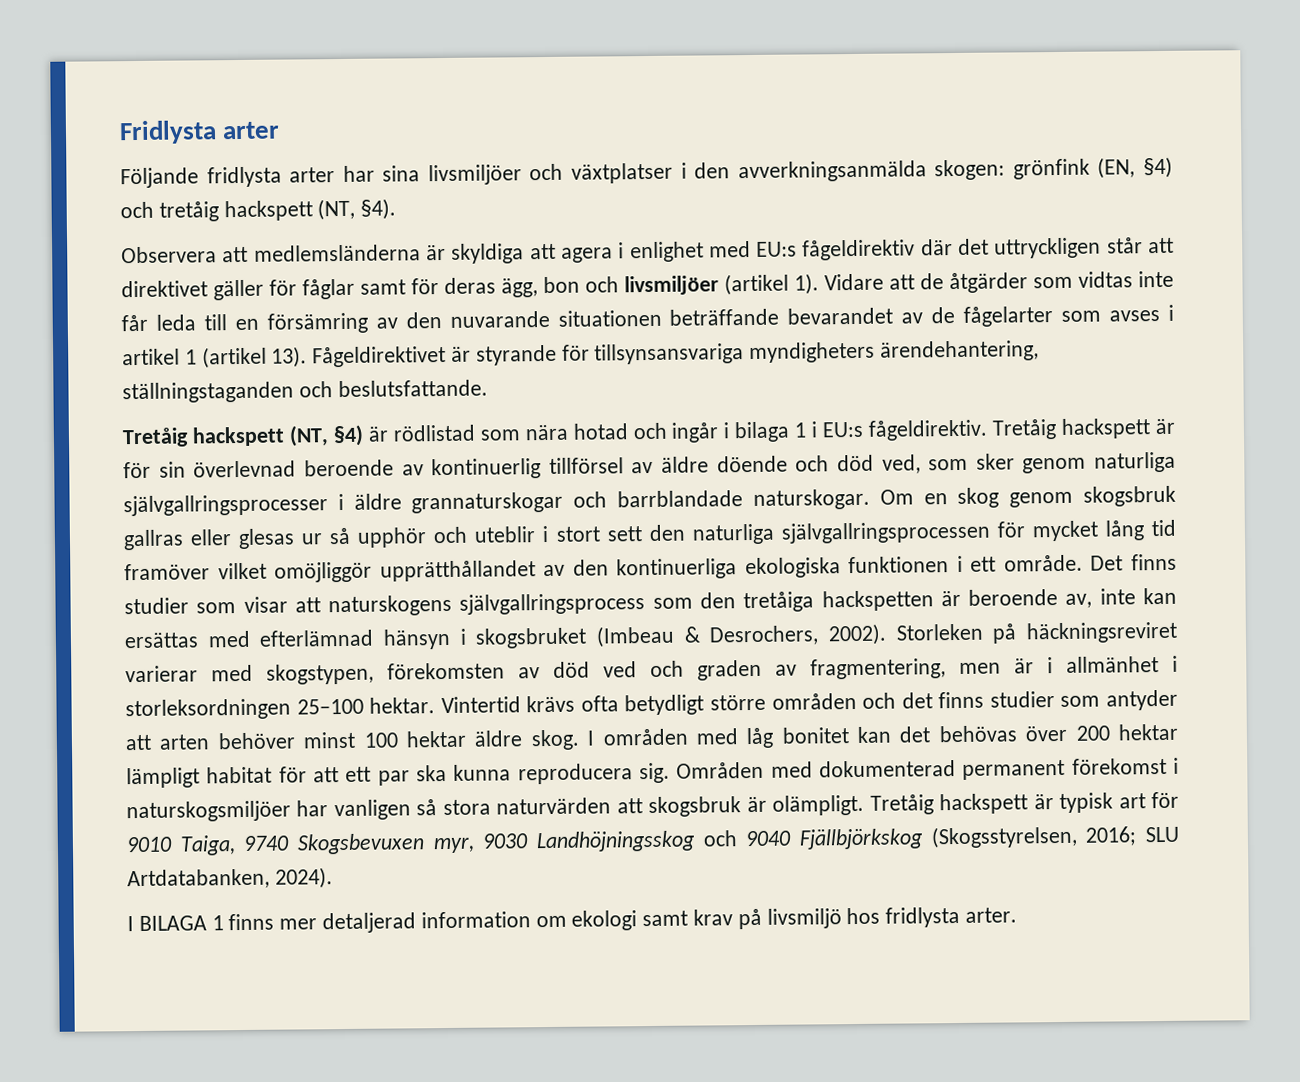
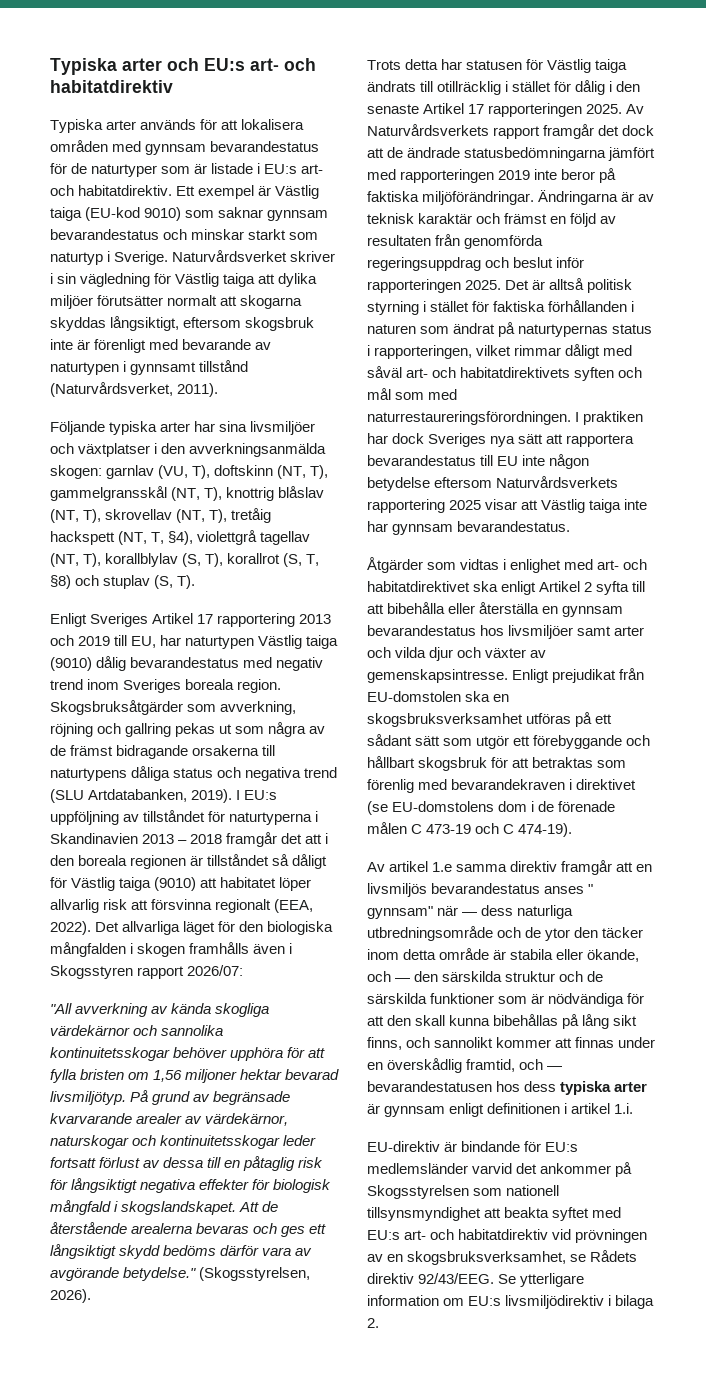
[119,120,281,145] Fridlysta arter -> [50,58,316,75] [50,80,173,93] [50,119,305,133] [50,140,320,155] [50,163,324,177] [50,185,320,199] [50,207,329,221] [50,229,319,240] [50,250,336,265] [50,273,318,287] [50,295,303,309] [50,316,315,331] [50,339,272,353] [50,360,249,375] [50,382,219,397] Typiska arter och EU:s art- och habitatdirektiv // Typiska arter används för att lokalisera områden med gynnsam bevarandestatus för de naturtyper som är listade i EU:s art- och habitatdirektiv. Ett exempel är Västlig taiga (EU-kod 9010) som saknar gynnsam bevarandestatus och minskar starkt som naturtyp i Sverige. Naturvårdsverket skriver i sin vägledning för Västlig taiga att dylika miljöer förutsätter normalt att skogarna skyddas långsiktigt, eftersom skogsbruk inte är förenligt med bevarande av naturtypen i gynnsamt tillstånd (Naturvårdsverket, 2011).
[206,166,282,188] fridlysta -> [109,421,158,435] typiska
[1012,156,1173,180] [120,198,397,222] [121,237,1174,264] [121,270,1174,301] [121,304,1174,334] [122,340,1040,369] [122,379,488,404] [122,418,1175,448] [123,451,1176,480] [123,485,1177,517] [123,519,1176,551] [124,553,1177,583] [124,587,1178,617] [124,621,1178,650] [125,655,1178,685] [125,689,1178,721] [125,723,1179,751] [126,757,1180,789] [126,791,1180,823] [126,825,1179,856] [127,867,333,890] [127,906,1018,934] grönfink (EN, §4) och tretåig hackspett (NT, §4). // Observera att medlemsländerna är skyldiga att agera i enlighet med EU:s fågeldirektiv där det uttryckligen står att direktivet gäller för fåglar samt för deras ägg, bon och livsmiljöer (artikel 1). Vidare att de åtgärder som vidtas inte får leda till en försämring av den nuvarande situationen beträffande bevarandet av de fågelarter som avses i artikel 1 (artikel 13). Fågeldirektivet är styrande för tillsynsansvariga myndigheters ärendehantering, ställningstaganden och beslutsfattande. // Tretåig hackspett (NT, §4) är rödlistad som nära hotad och ingår i bilaga 1 i EU:s fågeldirektiv. Tretåig hackspett är för sin överlevnad beroende av kontinuerlig tillförsel av äldre döende och död ved, som sker genom naturliga självgallringsprocesser i äldre grannaturskogar och barrblandade naturskogar. Om en skog genom skogsbruk gallras eller glesas ur så upphör och uteblir i stort sett den naturliga självgallringsprocessen för mycket lång tid framöver vilket omöjliggör upprätthållandet av den kontinuerliga ekologiska funktionen i ett område. Det finns studier som visar att naturskogens självgallringsprocess som den tretåiga hackspetten är beroende av, inte kan ersättas med efterlämnad hänsyn i skogsbruket (Imbeau & Desrochers, 2002). Storleken på häckningsreviret varierar med skogstypen, förekomsten av död ved och graden av fragmentering, men är i allmänhet i storleksordningen 25–100 hektar. Vintertid krävs ofta betydligt större områden och det finns studier som antyder att arten behöver minst 100 hektar äldre skog. I områden med låg bonitet kan det behövas över 200 hektar lämpligt habitat för att ett par ska kunna reproducera sig. Områden med dokumenterad permanent förekomst i naturskogsmiljöer har vanligen så stora naturvärden att skogsbruk är olämpligt. Tretåig hackspett är typisk art för 9010 Taiga, 9740 Skogsbevuxen myr, 9030 Landhöjningsskog och 9040 Fjällbjörkskog (Skogsstyrelsen, 2016; SLU Artdatabanken, 2024). // I BILAGA 1 finns mer detaljerad information om ekologi samt krav på livsmiljö hos fridlysta arter. -> [106,465,329,479] [50,486,325,501] [50,508,272,523] [50,530,311,545] [50,553,320,567] [50,575,196,589] [50,613,332,627] [50,635,339,649] [50,656,324,671] [50,679,282,693] [50,700,297,715] [50,722,326,737] [50,745,276,759] [50,766,338,781] [50,789,278,803] [50,810,319,825] [50,832,329,847] [50,854,328,869] [50,877,312,891] [50,899,314,913] [50,921,334,935] [50,942,293,957] [50,965,244,979] [50,1003,270,1017] [50,1025,224,1036] [50,1047,326,1061] [50,1069,340,1083] [50,1090,291,1105] [50,1113,289,1126] [50,1135,317,1149] [50,1156,324,1171] [50,1178,332,1193] [50,1200,279,1215] [50,1222,327,1237] [50,1244,313,1259] [50,1267,311,1281] [50,1289,91,1303] [367,59,628,73] [367,80,641,95] [367,103,645,117] [367,124,655,139] [367,147,656,161] [367,168,617,183] [367,190,655,205] [367,213,617,227] [367,234,544,249] [367,257,585,271] [367,278,633,293] [367,300,635,315] [367,322,653,337] [367,344,633,359] [367,366,643,381] [367,388,458,400] [367,411,644,425] [367,433,635,447] [367,454,590,469] [367,476,619,491] [367,499,648,513] [367,521,571,535] [367,557,648,573] [367,581,646,595] [367,602,624,617] [367,625,645,639] [367,647,547,661] [367,668,645,683] [367,691,510,702] [367,712,613,727] [367,734,651,749] [367,756,627,771] [367,779,637,793] [367,801,616,815] [367,822,573,837] [367,860,653,875] [367,883,594,897] [367,905,574,919] [367,926,644,941] [367,948,640,962] [367,971,604,982] [367,993,645,1007] [367,1014,638,1029] [367,1037,656,1050] [367,1058,563,1073] [367,1081,648,1095] [367,1103,634,1117] [367,1141,579,1152] [367,1162,633,1177] [367,1185,560,1199] [367,1207,622,1221] [367,1229,648,1243] [367,1250,638,1265] [367,1273,585,1287] [367,1295,655,1309] [367,1318,379,1328] garnlav (VU, T), doftskinn (NT, T), gammelgransskål (NT, T), knottrig blåslav (NT, T), skrovellav (NT, T), tretåig hackspett (NT, T, §4), violettgrå tagellav (NT, T), korallblylav (S, T), korallrot (S, T, §8) och stuplav (S, T). // Enligt Sveriges Artikel 17 rapportering 2013 och 2019 till EU, har naturtypen Västlig taiga (9010) dålig bevarandestatus med negativ trend inom Sveriges boreala region. Skogsbruksåtgärder som avverkning, röjning och gallring pekas ut som några av de främst bidragande orsakerna till naturtypens dåliga status och negativa trend (SLU Artdatabanken, 2019). I EU:s uppföljning av tillståndet för naturtyperna i Skandinavien 2013 – 2018 framgår det att i den boreala regionen är tillståndet så dåligt för Västlig taiga (9010) att habitatet löper allvarlig risk att försvinna regionalt (EEA, 2022). Det allvarliga läget för den biologiska mångfalden i skogen framhålls även i Skogsstyren rapport 2026/07: // "All avverkning av kända skogliga värdekärnor och sannolika kontinuitetsskogar behöver upphöra för att fylla bristen om 1,56 miljoner hektar bevarad livsmiljötyp. På grund av begränsade kvarvarande arealer av värdekärnor, naturskogar och kontinuitetsskogar leder fortsatt förlust av dessa till en påtaglig risk för långsiktigt negativa effekter för biologisk mångfald i skogslandskapet. Att de återstående arealerna bevaras och ges ett långsiktigt skydd bedöms därför vara av avgörande betydelse." (Skogsstyrelsen, 2026). // Trots detta har statusen för Västlig taiga ändrats till otillräcklig i stället för dålig i den senaste Artikel 17 rapporteringen 2025. Av Naturvårdsverkets rapport framgår det dock att de ändrade statusbedömningarna jämfört med rapporteringen 2019 inte beror på faktiska miljöförändringar. Ändringarna är av teknisk karaktär och främst en följd av resultaten från genomförda regeringsuppdrag och beslut inför rapporteringen 2025. Det är alltså politisk styrning i stället för faktiska förhållanden i naturen som ändrat på naturtypernas status i rapporteringen, vilket rimmar dåligt med såväl art- och habitatdirektivets syften och mål som med naturrestaureringsförordningen. I praktiken har dock Sveriges nya sätt att rapportera bevarandestatus till EU inte någon betydelse eftersom Naturvårdsverkets rapportering 2025 visar att Västlig taiga inte har gynnsam bevarandestatus. // Åtgärder som vidtas i enlighet med art- och habitatdirektivet ska enligt Artikel 2 syfta till att bibehålla eller återställa en gynnsam bevarandestatus hos livsmiljöer samt arter och vilda djur och växter av gemenskapsintresse. Enligt prejudikat från EU-domstolen ska en skogsbruksverksamhet utföras på ett sådant sätt som utgör ett förebyggande och hållbart skogsbruk för att betraktas som förenlig med bevarandekraven i direktivet (se EU-domstolens dom i de förenade målen C 473-19 och C 474-19). // Av artikel 1.e samma direktiv framgår att en livsmiljös bevarandestatus anses " gynnsam" när — dess naturliga utbredningsområde och de ytor den täcker inom detta område är stabila eller ökande, och — den särskilda struktur och de särskilda funktioner som är nödvändiga för att den skall kunna bibehållas på lång sikt finns, och sannolikt kommer att finnas under en överskådlig framtid, och — bevarandestatusen hos dess typiska arter är gynnsam enligt definitionen i artikel 1.i. // EU-direktiv är bindande för EU:s medlemsländer varvid det ankommer på Skogsstyrelsen som nationell tillsynsmyndighet att beakta syftet med EU:s art- och habitatdirektiv vid prövningen av en skogsbruksverksamhet, se Rådets direktiv 92/43/EEG. Se ytterligare information om EU:s livsmiljödirektiv i bilaga 2.

